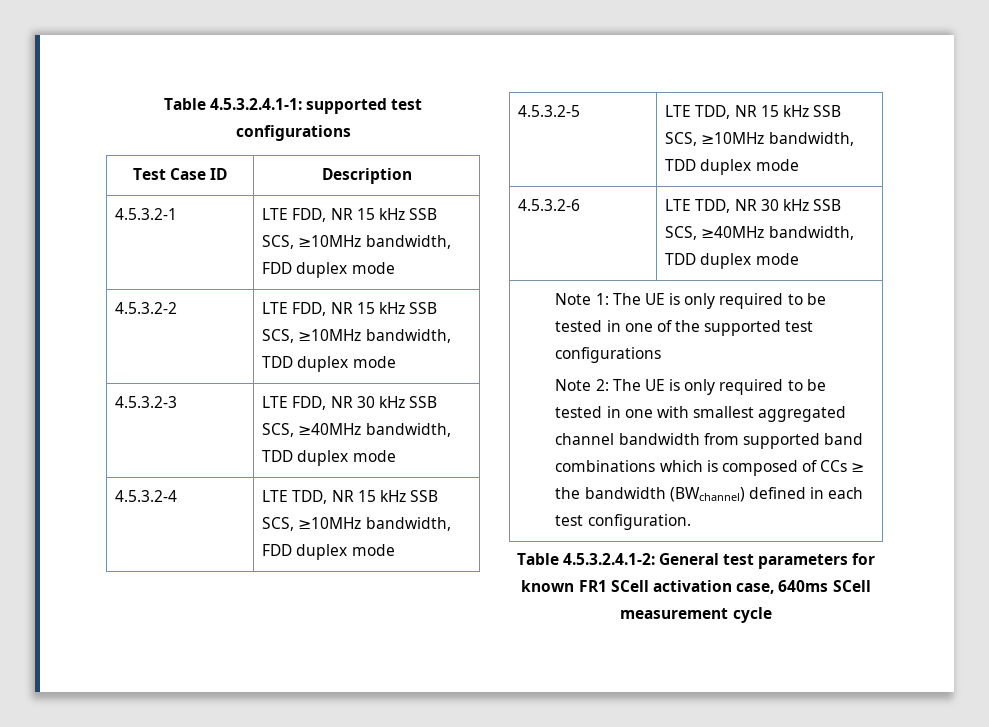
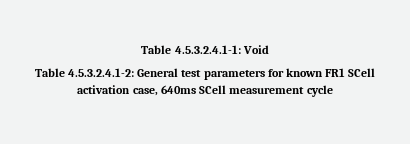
[306,98,423,114] [235,125,351,141] [132,168,228,180] [321,168,412,184] [115,208,178,220] [262,208,438,222] [262,235,451,249] [262,262,395,278] [115,302,178,314] [262,302,438,316] [262,329,451,343] [262,356,396,372] [115,396,178,408] [262,396,438,410] [262,423,451,437] [262,450,396,466] [115,490,178,502] [262,490,439,504] [262,517,451,531] [262,544,395,560] [518,105,581,117] [665,105,842,119] [665,132,854,146] [665,159,799,175] [518,199,581,211] [665,199,842,213] [665,226,854,240] [665,253,799,269] [555,293,826,309] [555,320,814,336] [555,347,662,363] [555,379,826,395] [555,406,847,422] [555,433,864,449] [555,460,865,476] [555,487,864,502] [555,514,691,530] supported test configurations // Test Case ID | Description // 4.5.3.2-1 | LTE FDD, NR 15 kHz SSB SCS, ≥10MHz bandwidth, FDD duplex mode // 4.5.3.2-2 | LTE FDD, NR 15 kHz SSB SCS, ≥10MHz bandwidth, TDD duplex mode // 4.5.3.2-3 | LTE FDD, NR 30 kHz SSB SCS, ≥40MHz bandwidth, TDD duplex mode // 4.5.3.2-4 | LTE TDD, NR 15 kHz SSB SCS, ≥10MHz bandwidth, FDD duplex mode // 4.5.3.2-5 | LTE TDD, NR 15 kHz SSB SCS, ≥10MHz bandwidth, TDD duplex mode // 4.5.3.2-6 | LTE TDD, NR 30 kHz SSB SCS, ≥40MHz bandwidth, TDD duplex mode // Note 1: The UE is only required to be tested in one of the supported test configurations // Note 2: The UE is only required to be tested in one with smallest aggregated channel bandwidth from supported band combinations which is composed of CCs ≥ the bandwidth (BWchannel) defined in each test configuration. -> [242,45,269,54] Void

